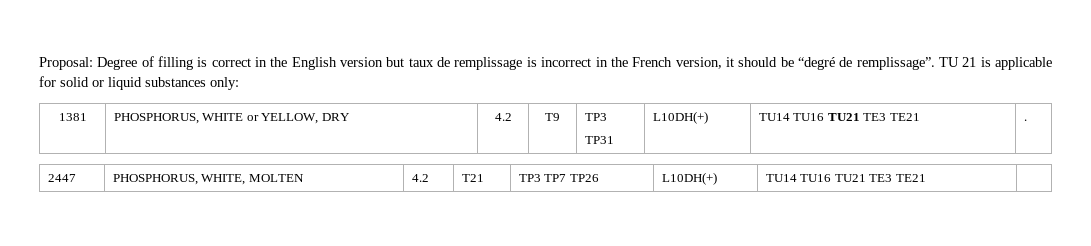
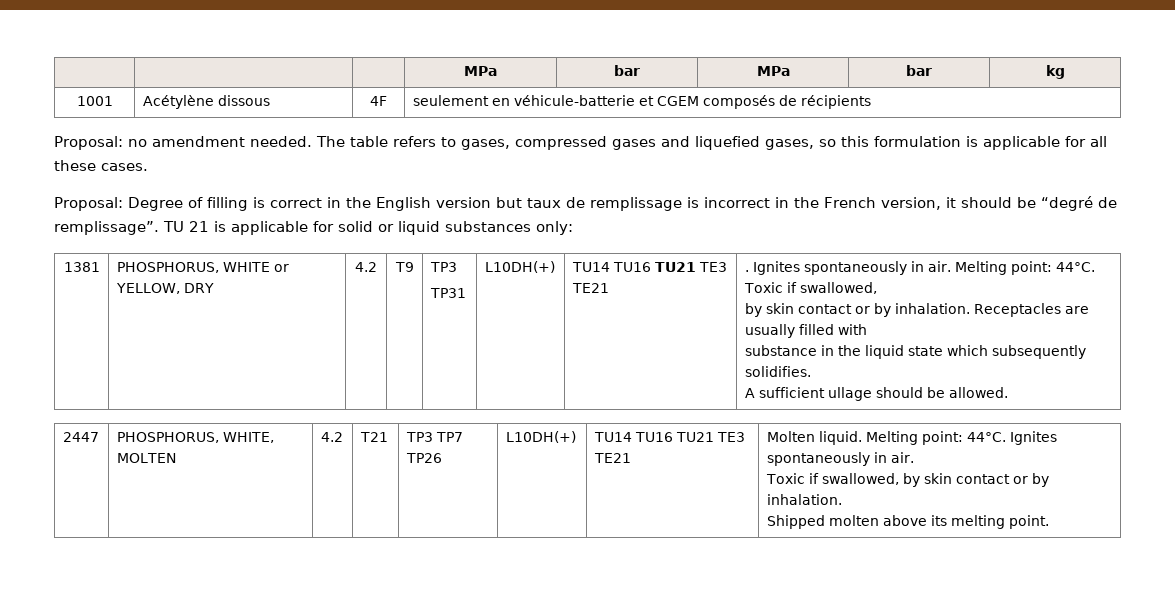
(39, 63) none -> [464,66,497,76] [614,65,640,76] [756,66,790,76] [906,65,932,76] [1045,65,1065,79] [76,96,113,106] [142,95,270,109] [370,96,387,106] [412,95,871,109] [54,136,1107,150] [54,160,148,171] | | | MPa | bar | MPa | bar | kg // 1001 | Acétylène dissous | 4F | seulement en véhicule-batterie et CGEM composés de récipients // Proposal: no amendment needed. The table refers to gases, compressed gases and liquefied gases, so this formulation is applicable for all these cases. //
(1027, 120) none -> [752,261,1095,275] [743,282,877,294] [744,303,1089,317] [744,324,867,338] [744,345,1086,359] [744,366,811,377] [744,387,1008,401] Ignites spontaneously in air. Melting point: 44°C. Toxic if swallowed, // by skin contact or by inhalation. Receptacles are usually filled with // substance in the liquid state which subsequently solidifies. // A sufficient ullage should be allowed.
(926, 178) none -> [766,431,1057,445] [766,452,914,466] [765,473,1049,487] [766,494,842,505] [766,515,1049,529] Molten liquid. Melting point: 44°C. Ignites spontaneously in air. // Toxic if swallowed, by skin contact or by inhalation. // Shipped molten above its melting point.

